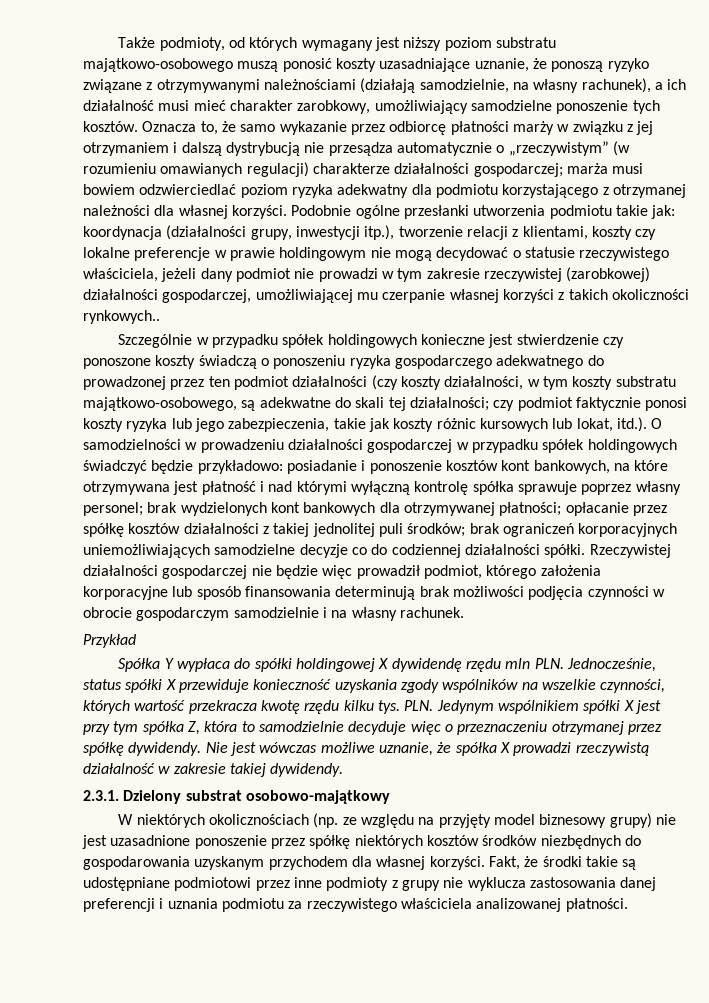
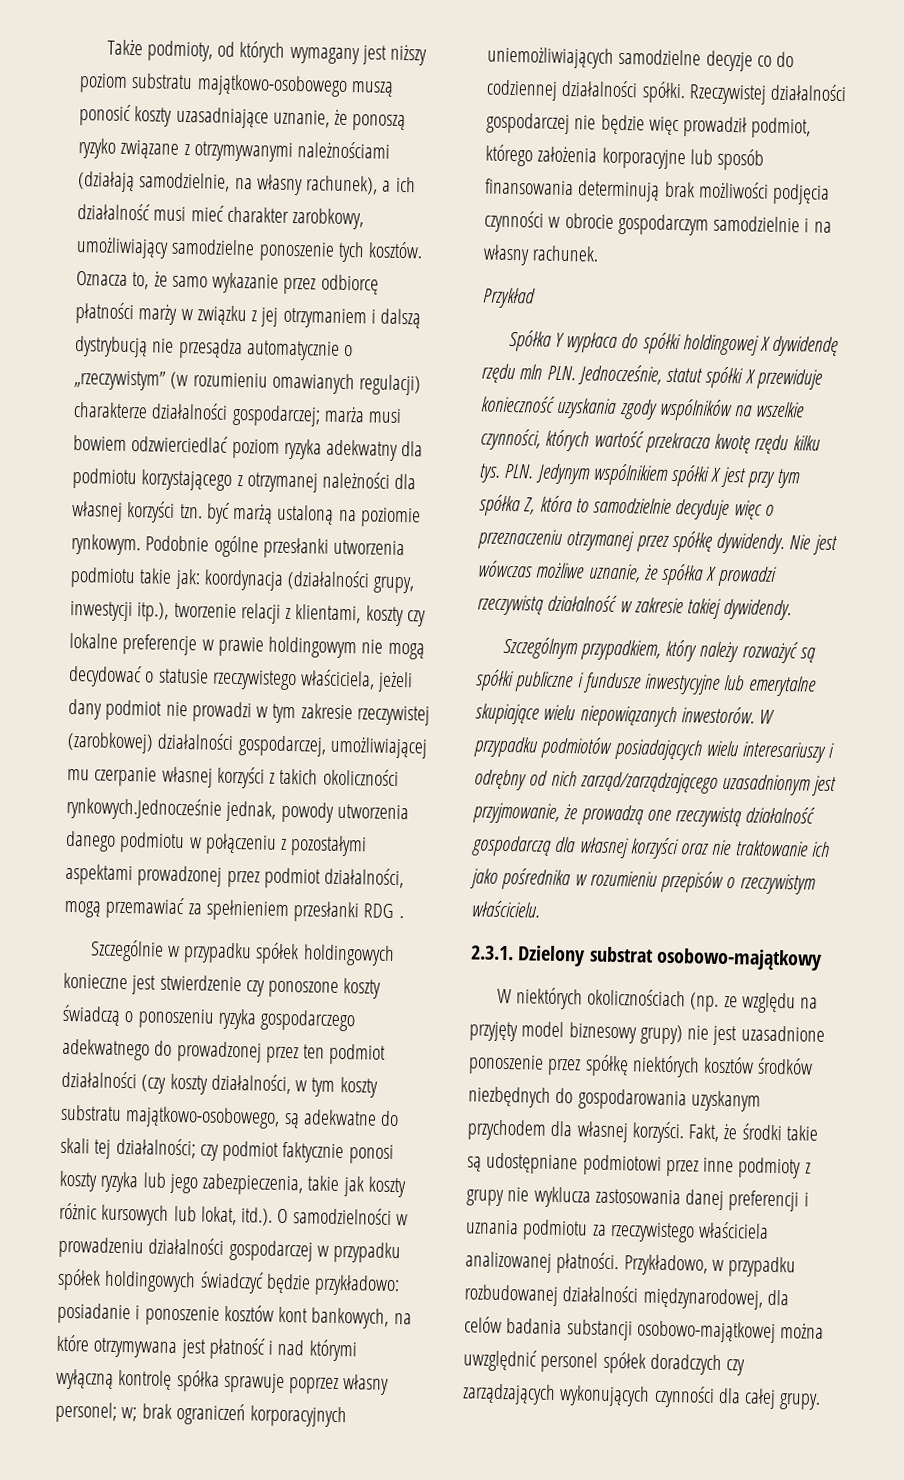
[231,205,287,219] korzyści. -> [126,501,421,528] [71,533,141,556] korzyści tzn. być marżą ustaloną na poziomie rynkowym.
[83,310,160,324] rynkowych.. -> [66,796,409,823] [65,830,368,857] [65,863,405,889] [64,896,404,923] rynkowych.Jednocześnie jednak, powody utworzenia danego podmiotu w połączeniu z pozostałymi aspektami prowadzonej przez podmiot działalności, mogą przemawiać za spełnieniem przesłanki RDG .
[147,502,667,516] [83,523,466,537] brak wydzielonych kont bankowych dla otrzymywanej płatności; opłacanie przez spółkę kosztów działalności z takiej jednolitej puli środków; -> [121,1407,138,1422] w;
[83,679,122,690] status -> [666,367,704,383] statut
(344, 770) none -> [502,636,816,664] [475,669,817,697] [475,703,776,728] [473,736,836,763] [474,769,838,797] [472,802,816,828] [471,835,830,860] [470,867,816,895] [471,900,541,918] // Szczególnym przypadkiem, który należy rozważyć są spółki publiczne i fundusze inwestycyjne lub emerytalne skupiające wielu niepowiązanych inwestorów. W przypadku podmiotów posiadających wielu interesariuszy i odrębny od nich zarząd/zarządzającego uzasadnionym jest przyjmowanie, że prowadzą one rzeczywistą działalność gospodarczą dla własnej korzyści oraz nie traktowanie ich jako pośrednika w rozumieniu przepisów o rzeczywistym właścicielu.
(628, 905) none -> [623,1254,797,1278] [464,1284,789,1310] [464,1316,825,1344] [463,1349,746,1376] [462,1383,822,1410] Przykładowo, w przypadku rozbudowanej działalności międzynarodowej, dla celów badania substancji osobowo-majątkowej można uwzględnić personel spółek doradczych czy zarządzających wykonujących czynności dla całej grupy.

